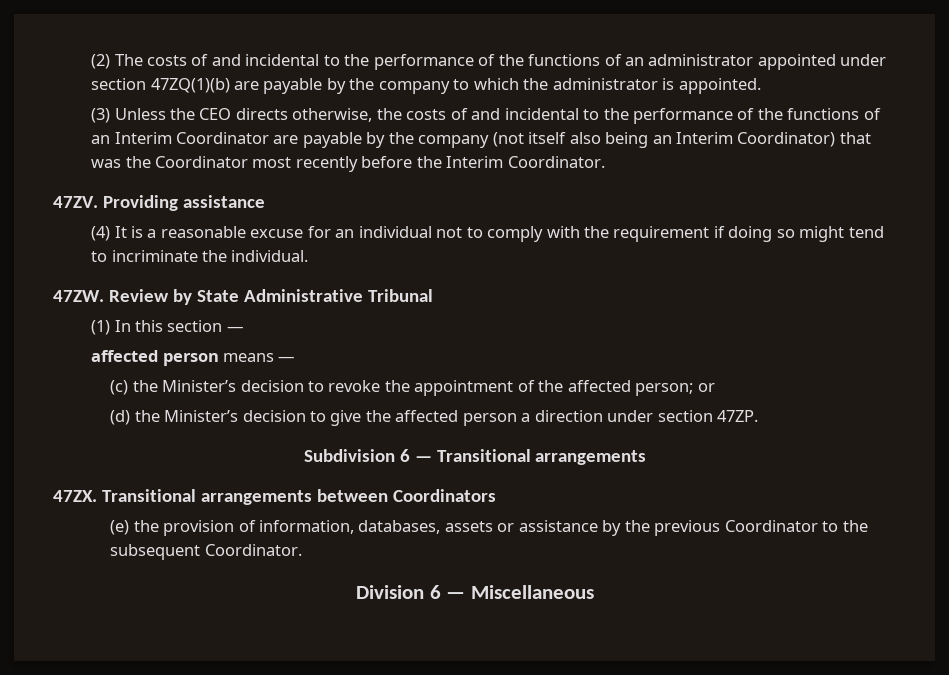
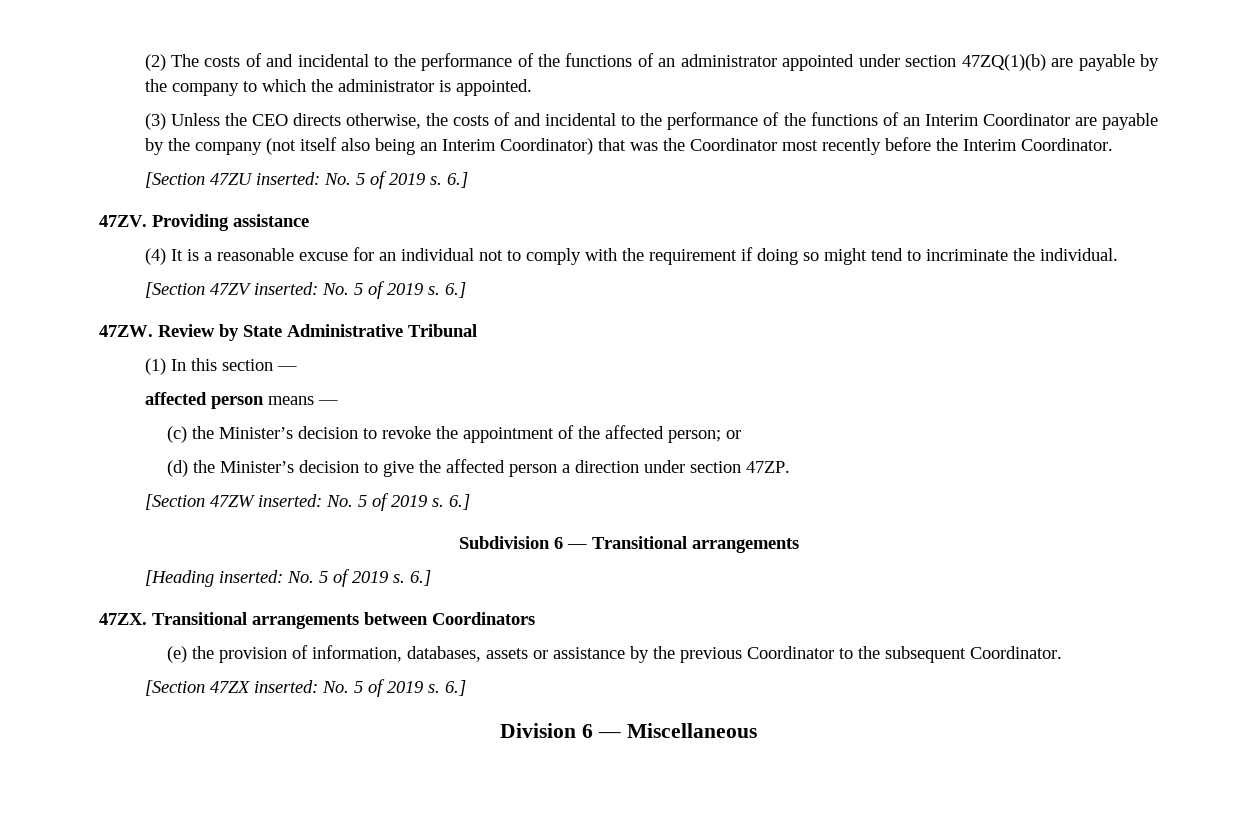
(605, 162) none -> [144,171,468,189] // [Section 47ZU inserted: No. 5 of 2019 s. 6.]
(309, 256) none -> [144,281,466,299] // [Section 47ZV inserted: No. 5 of 2019 s. 6.]
(759, 416) none -> [144,493,470,511] // [Section 47ZW inserted: No. 5 of 2019 s. 6.]
(647, 457) none -> [144,569,431,587] // [Heading inserted: No. 5 of 2019 s. 6.]
(302, 550) none -> [144,679,466,697] // [Section 47ZX inserted: No. 5 of 2019 s. 6.]

